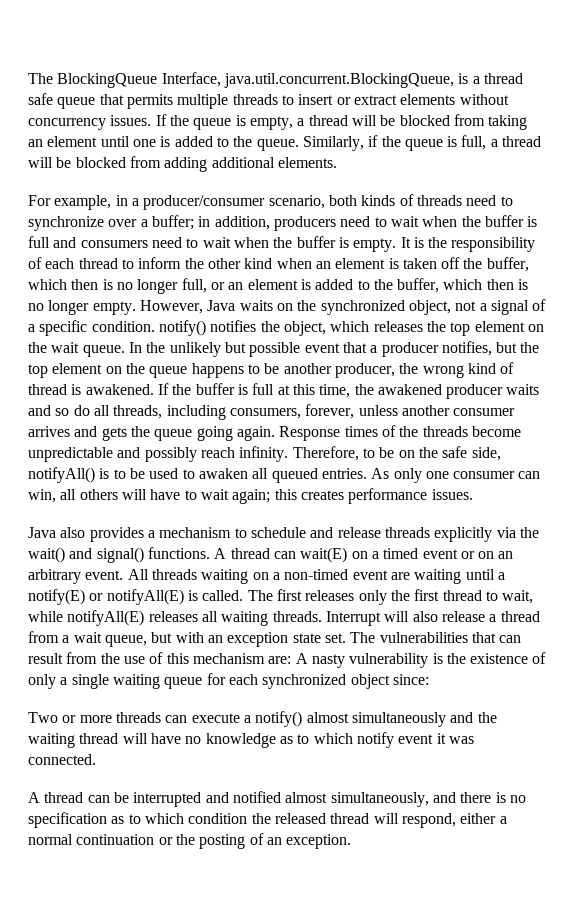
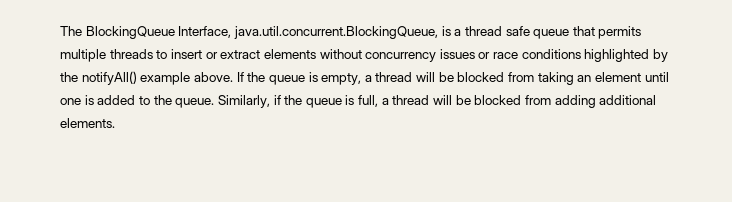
[110,115,152,126] issues. -> [439,49,669,62] [60,71,233,85] issues or race conditions highlighted by the notifyAll() example above.
[28,194,513,210] [28,215,538,231] [28,236,536,252] [28,257,529,272] [28,278,529,294] [28,299,547,315] [28,320,544,336] [28,341,540,357] [28,362,515,378] [28,383,540,399] [28,404,516,420] [28,425,521,441] [28,446,501,462] [28,467,541,483] [28,488,473,504] [28,527,539,542] [28,547,514,563] [28,569,505,584] [28,589,534,605] [28,610,540,626] [28,631,522,647] [28,652,547,668] [28,673,429,689] [28,711,497,727] [28,732,474,748] [28,754,96,765] [28,791,526,807] [28,812,507,828] [28,833,352,849] // For example, in a producer/consumer scenario, both kinds of threads need to synchronize over a buffer; in addition, producers need to wait when the buffer is full and consumers need to wait when the buffer is empty. It is the responsibility of each thread to inform the other kind when an element is taken off the buffer, which then is no longer full, or an element is added to the buffer, which then is no longer empty. However, Java waits on the synchronized object, not a signal of a specific condition. notify() notifies the object, which releases the top element on the wait queue. In the unlikely but possible event that a producer notifies, but the top element on the queue happens to be another producer, the wrong kind of thread is awakened. If the buffer is full at this time, the awakened producer waits and so do all threads, including consumers, forever, unless another consumer arrives and gets the queue going again. Response times of the threads become unpredictable and possibly reach infinity. Therefore, to be on the safe side, notifyAll() is to be used to awaken all queued entries. As only one consumer can win, all others will have to wait again; this creates performance issues. // Java also provides a mechanism to schedule and release threads explicitly via the wait() and signal() functions. A thread can wait(E) on a timed event or on an arbitrary event. All threads waiting on a non-timed event are waiting until a notify(E) or notifyAll(E) is called. The first releases only the first thread to wait, while notifyAll(E) releases all waiting threads. Interrupt will also release a thread from a wait queue, but with an exception state set. The vulnerabilities that can result from the use of this mechanism are: A nasty vulnerability is the existence of only a single waiting queue for each synchronized object since: // Two or more threads can execute a notify() almost simultaneously and the waiting thread will have no knowledge as to which notify event it was connected. // A thread can be interrupted and notified almost simultaneously, and there is no specification as to which condition the released thread will respond, either a normal continuation or the posting of an exception. -> (115, 123) none

